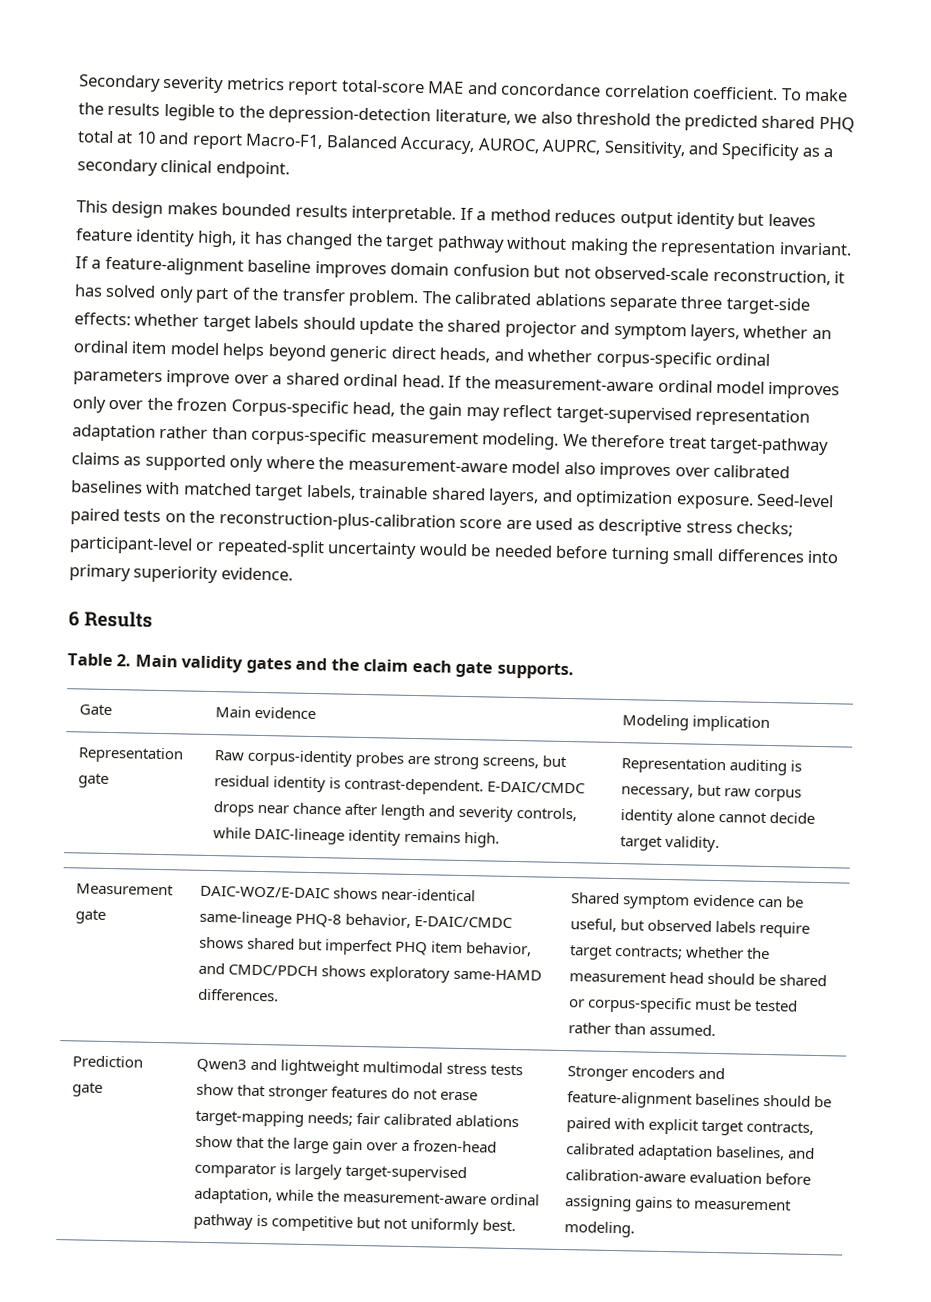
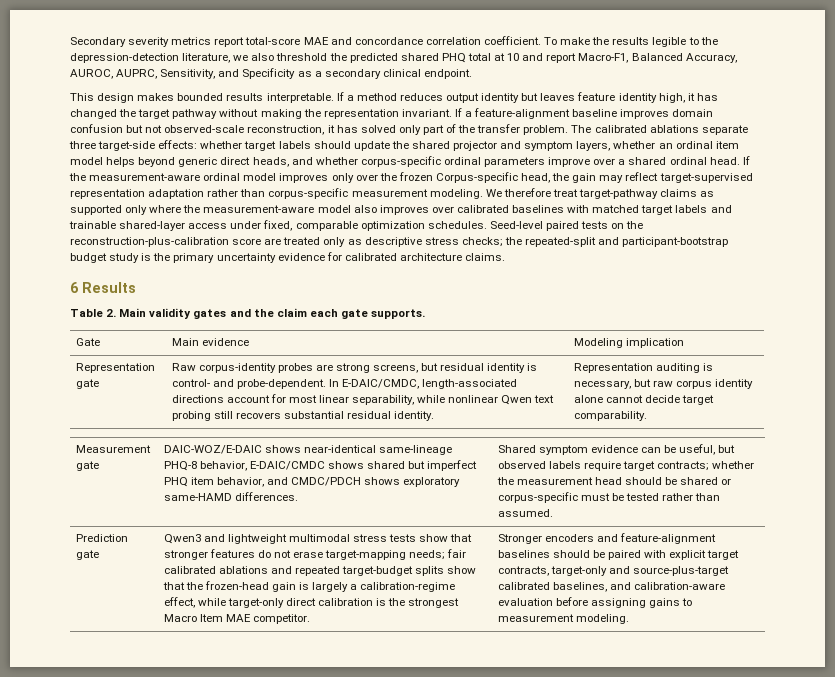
[305,484,754,510] labels, trainable shared layers, and optimization exposure. -> [675,205,732,213] [69,220,487,231] labels and trainable shared-layer access under fixed, comparable optimization schedules.
[535,517,574,531] used -> [283,237,346,247] treated only
[69,536,840,564] [69,564,293,584] participant-level or repeated-split uncertainty would be needed before turning small differences into primary superiority evidence. -> [504,237,729,247] [70,252,506,263] the repeated-split and participant-bootstrap budget study is the primary uncertainty evidence for calibrated architecture claims.
[343,777,586,796] [212,801,578,822] [212,827,500,848] contrast-dependent. E-DAIC/CMDC drops near chance after length and severity controls, while DAIC-lineage identity remains high. -> [171,379,518,389] [171,394,555,405] [171,411,435,421] control- and probe-dependent. In E-DAIC/CMDC, length-associated directions account for most linear separability, while nonlinear Qwen text probing still recovers substantial residual identity.
[664,835,720,853] validity. -> [573,411,647,421] comparability.
[194,1135,498,1155] [193,1162,467,1183] [193,1187,540,1206] [192,1213,517,1235] show that the large gain over a frozen-head comparator is largely target-supervised adaptation, while the measurement-aware ordinal pathway is competitive but not uniformly best. -> [270,566,477,576] [162,581,456,592] [163,597,460,608] [163,614,310,624] and repeated target-budget splits show that the frozen-head gain is largely a calibration-regime effect, while target-only direct calibration is the strongest Macro Item MAE competitor.
[565,1143,713,1161] calibrated adaptation -> [550,566,729,576] [497,582,550,590] target-only and source-plus-target calibrated

